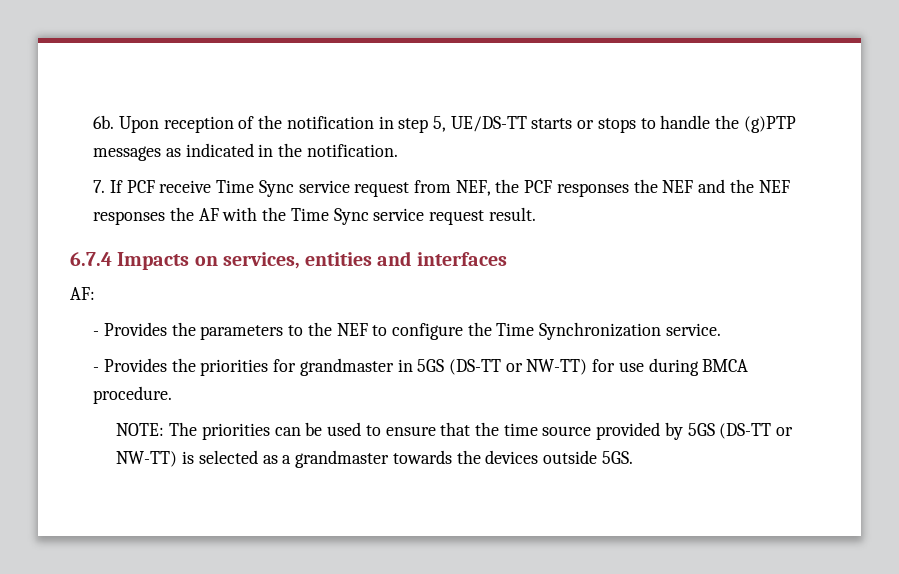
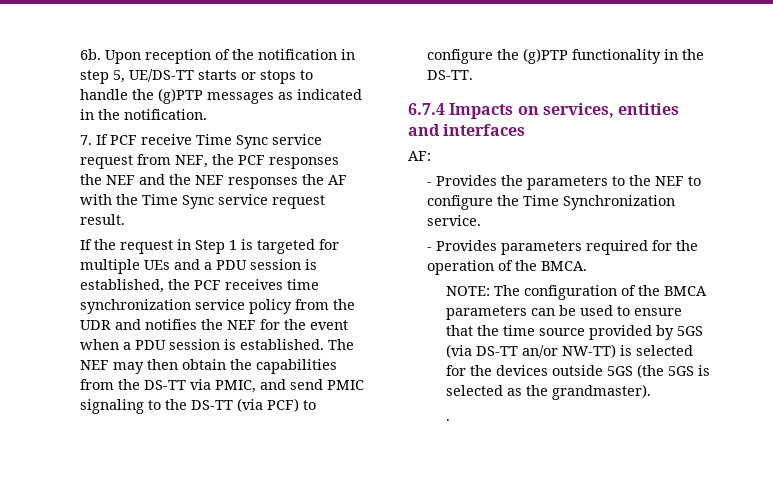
(536, 214) none -> [80,239,340,254] [80,259,318,274] [80,279,320,293] [80,299,356,314] [80,319,349,330] [80,339,355,350] [80,359,338,374] [80,379,365,393] [80,398,317,414] [427,48,705,64] [427,70,474,80] // If the request in Step 1 is targeted for multiple UEs and a PDU session is established, the PCF receives time synchronization service policy from the UDR and notifies the NEF for the event when a PDU session is established. The NEF may then obtain the capabilities from the DS-TT via PMIC, and send PMIC signaling to the DS-TT (via PCF) to configure the (g)PTP functionality in the DS-TT.
[171,358,749,376] [93,386,173,404] [116,422,270,440] the priorities for grandmaster in 5GS (DS-TT or NW-TT) for use during BMCA procedure. // NOTE: The priorities -> [501,240,699,255] [427,260,588,275] [446,285,708,300] [446,306,528,320] parameters required for the operation of the BMCA. // NOTE: The configuration of the BMCA parameters
[719,423,794,439] [116,450,633,468] (DS-TT or NW-TT) is selected as a grandmaster towards the devices outside 5GS. -> [446,344,694,358] [446,364,711,378] [446,384,652,400] [446,419,451,421] (via DS-TT an/or NW-TT) is selected for the devices outside 5GS (the 5GS is selected as the grandmaster). // .

